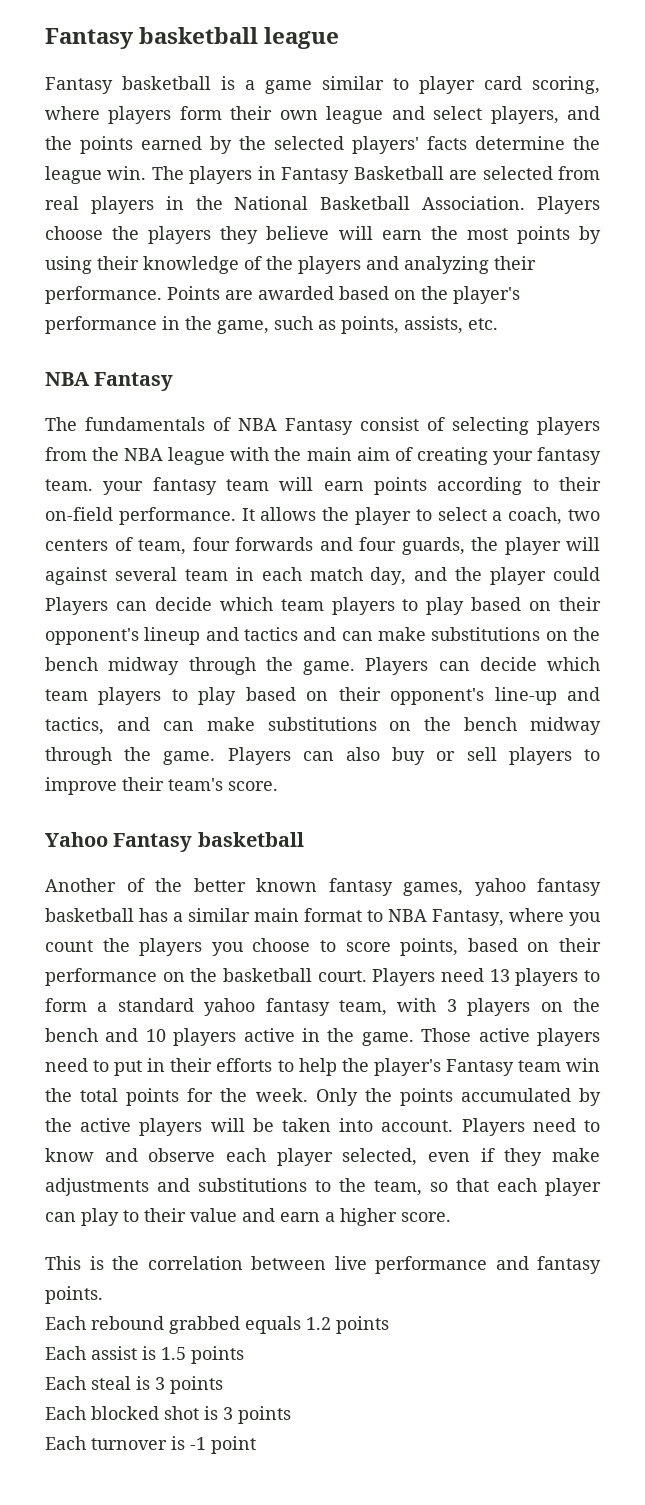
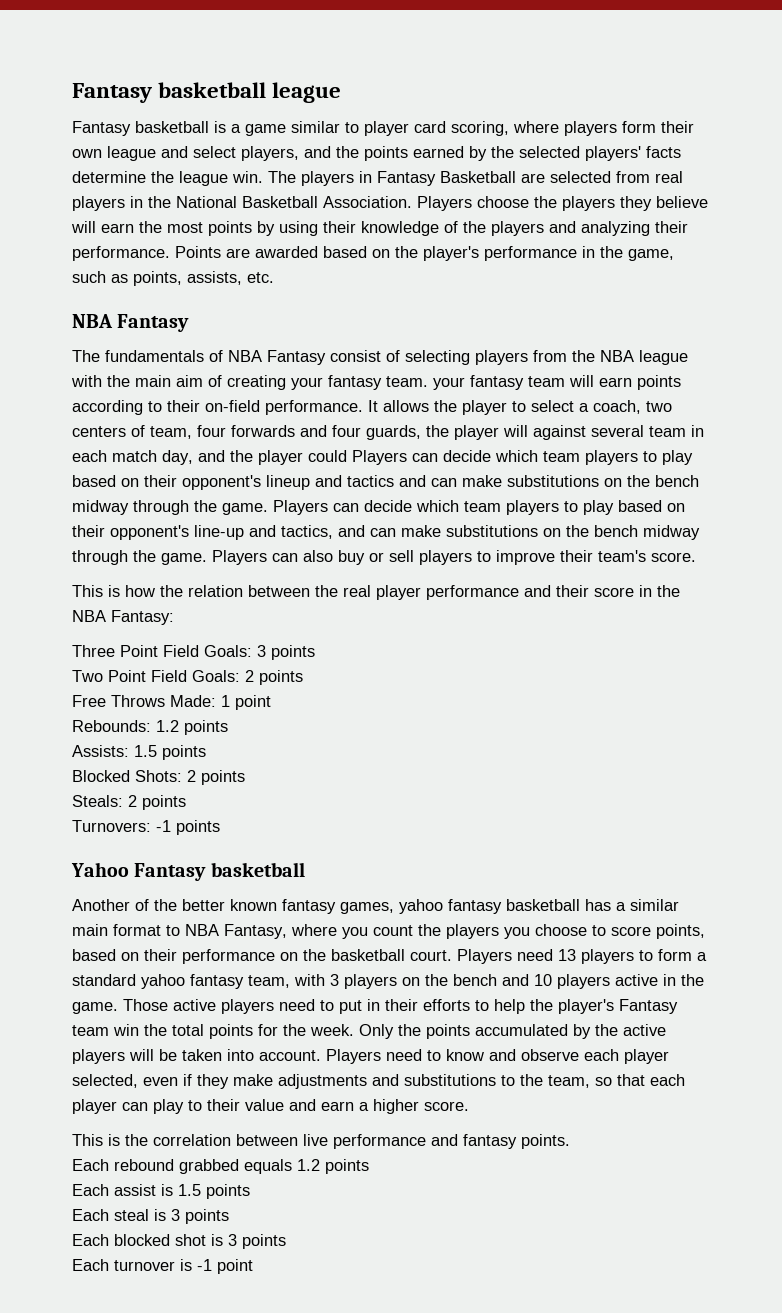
(278, 786) none -> [72,585,680,600] [72,610,174,625] [72,645,315,660] [72,670,303,685] [72,695,271,710] [72,720,228,735] [72,745,206,760] [72,770,245,785] [72,795,186,810] [72,820,220,835] // This is how the relation between the real player performance and their score in the NBA Fantasy: // Three Point Field Goals: 3 points // Two Point Field Goals: 2 points // Free Throws Made: 1 point // Rebounds: 1.2 points // Assists: 1.5 points // Blocked Shots: 2 points // Steals: 2 points // Turnovers: -1 points

